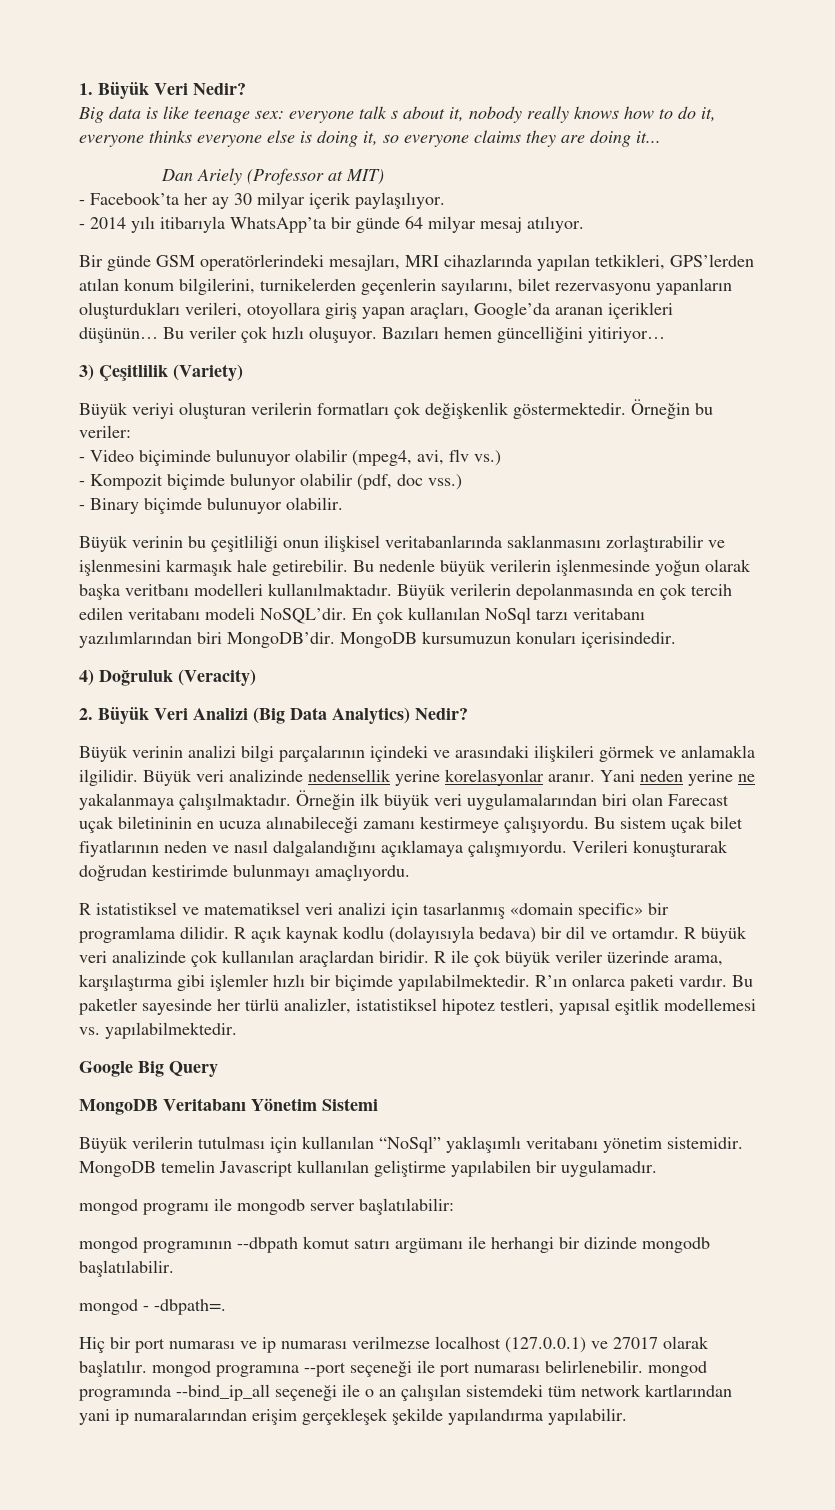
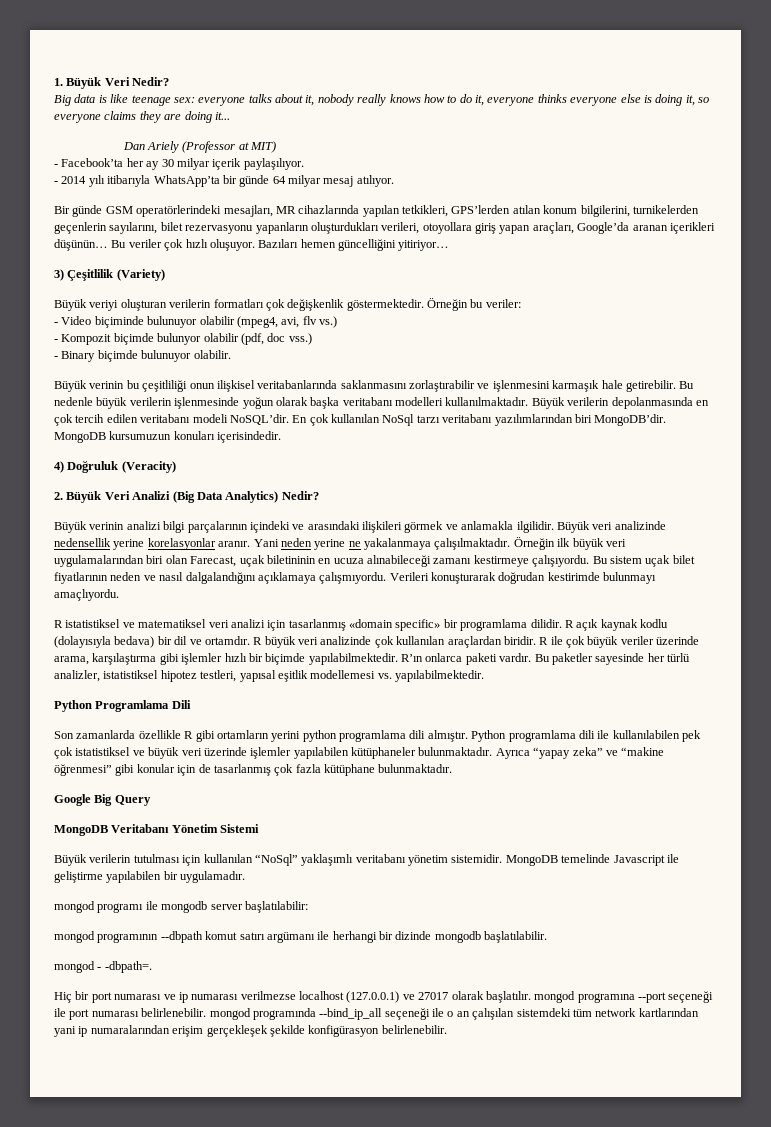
[359,106,398,119] talk s -> [248,94,272,103] talks
[405,255,439,267] MRI -> [275,206,296,214] MR
[125,584,189,596] veritbanı -> [342,397,393,406] veritabanı
[668,794,729,806] Farecast -> [190,556,237,567] Farecast,
(237, 1030) none -> [54,700,191,712] [54,730,701,742] [54,747,665,759] [54,764,453,776] // Python Programlama Dili // Son zamanlarda özellikle R gibi ortamların yerini python programlama dili almıştır. Python programlama dili ile kullanılabilen pek çok istatistiksel ve büyük veri üzerinde işlemler yapılabilen kütüphaneler bulunmaktadır. Ayrıca “yapay zeka” ve “makine öğrenmesi” gibi konular için de tasarlanmış çok fazla kütüphane bulunmaktadır.
[161,1160,369,1177] temelin Javascript kullanılan -> [561,854,679,866] temelinde Javascript ile
[448,1408,627,1425] yapılandırma yapılabilir. -> [308,1025,447,1037] konfigürasyon belirlenebilir.

